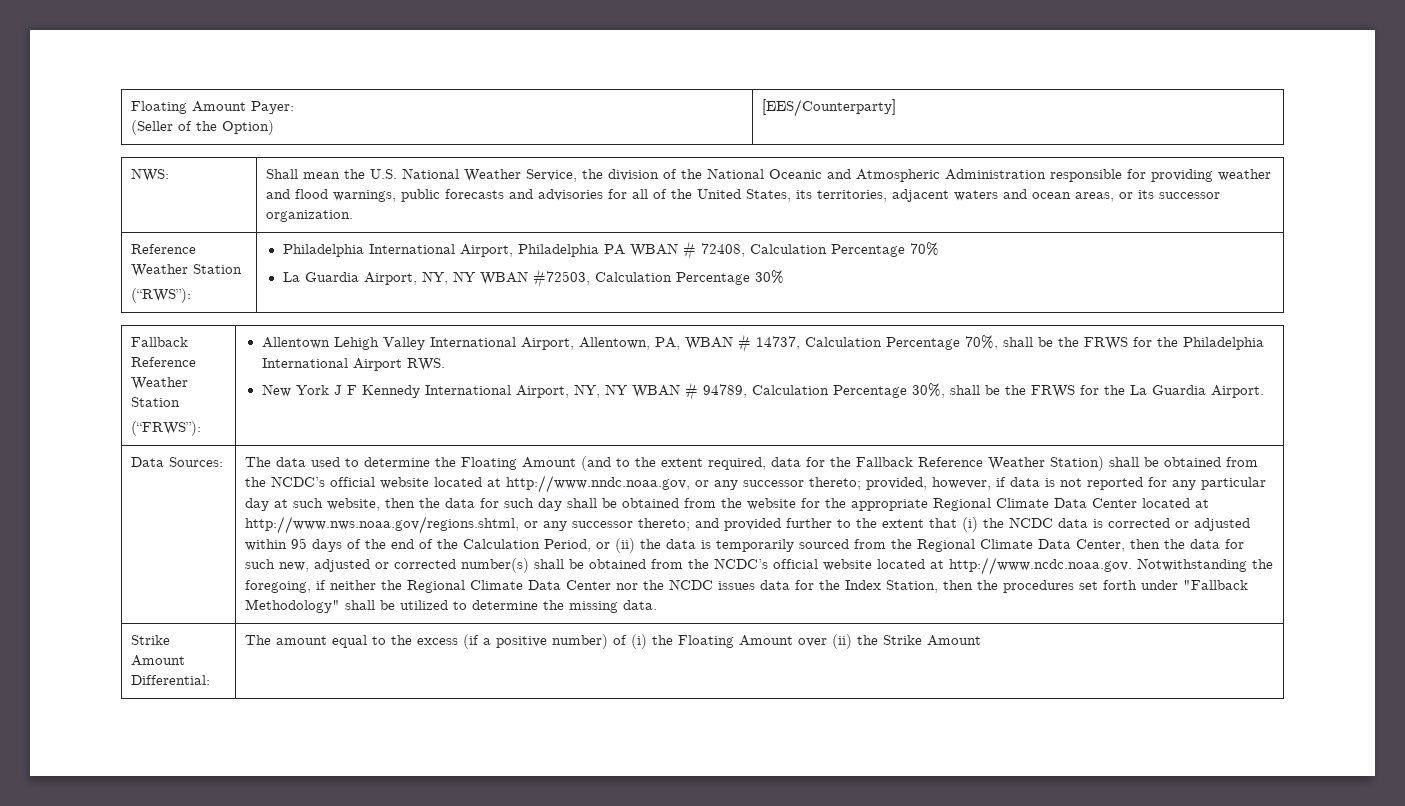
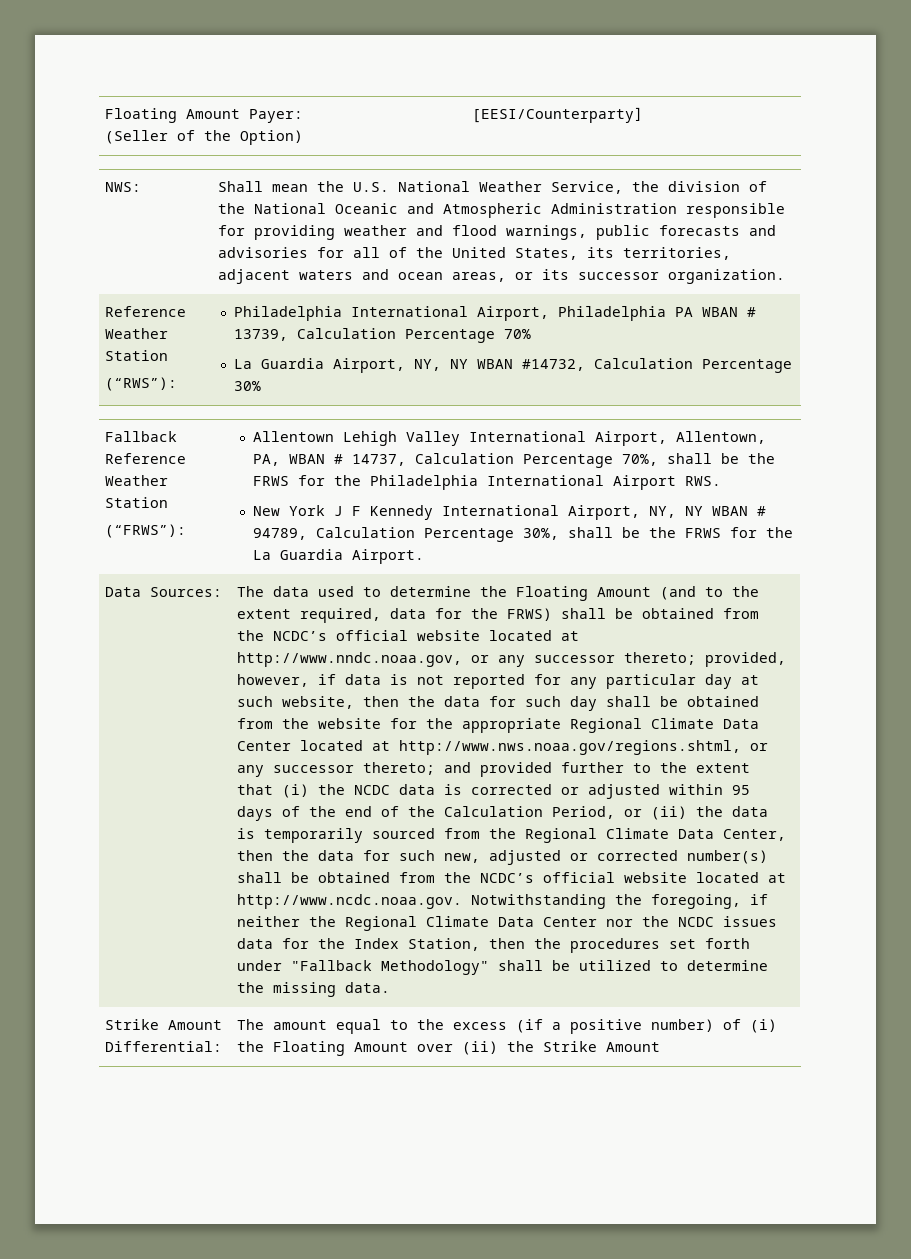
[762,99,897,117] [EES/Counterparty] -> [472,107,644,123] [EESI/Counterparty]
[700,243,745,257] 72408, -> [233,329,288,341] 13739,
[532,269,590,288] #72503, -> [521,359,585,371] #14732,
[856,456,1105,471] Fallback Reference Weather Station) -> [507,608,553,621] FRWS)

